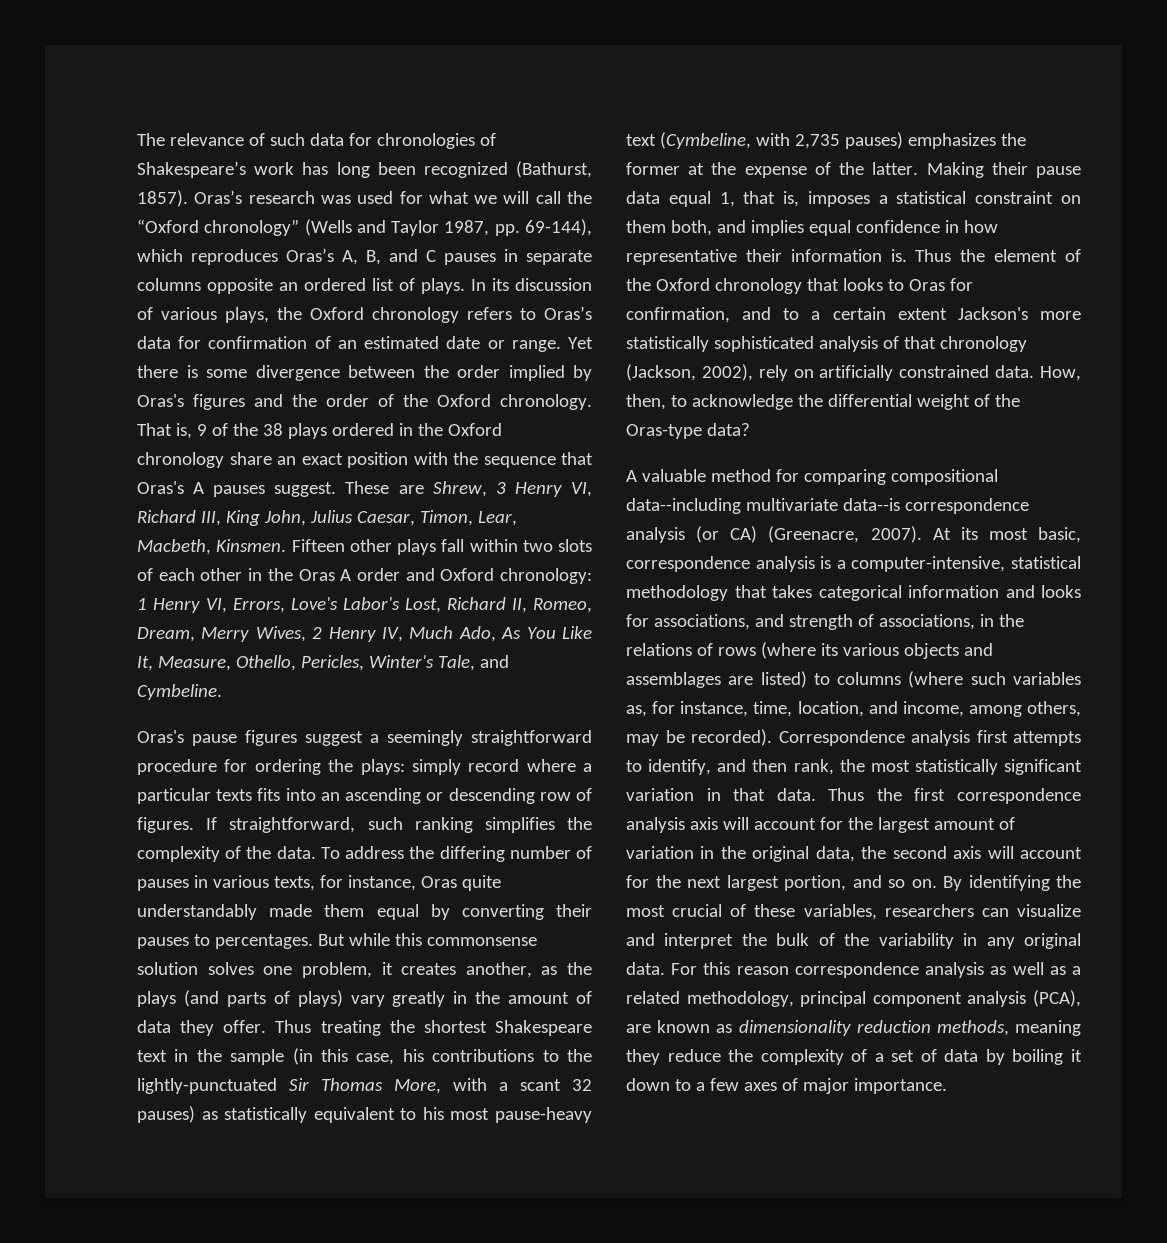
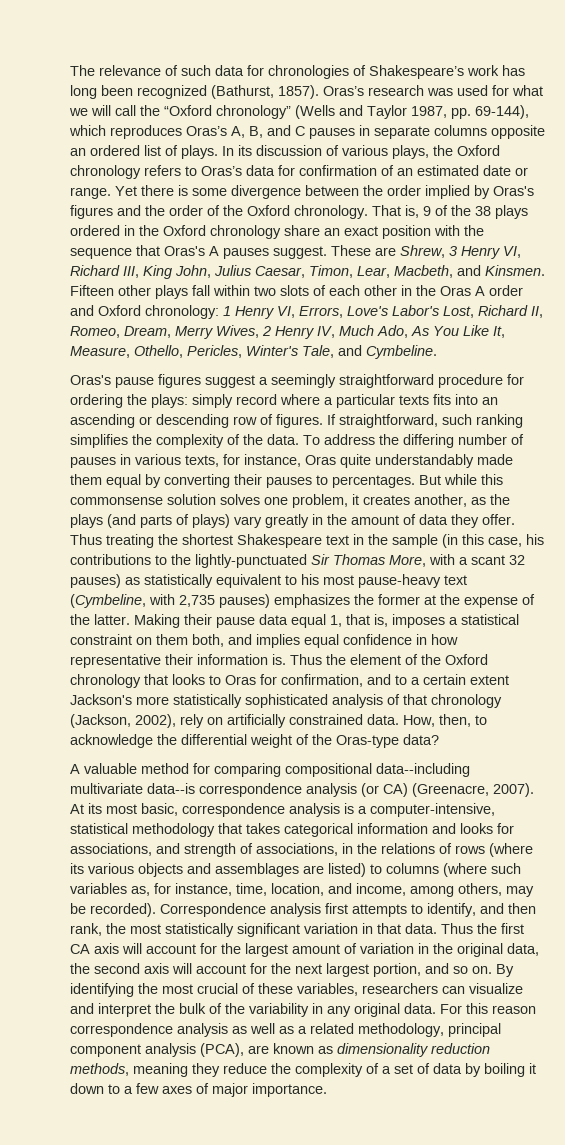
(211, 547) none -> [457,265,481,276] and
[957,788,1081,804] [626,817,685,833] correspondence analysis -> [70,944,90,954] CA

